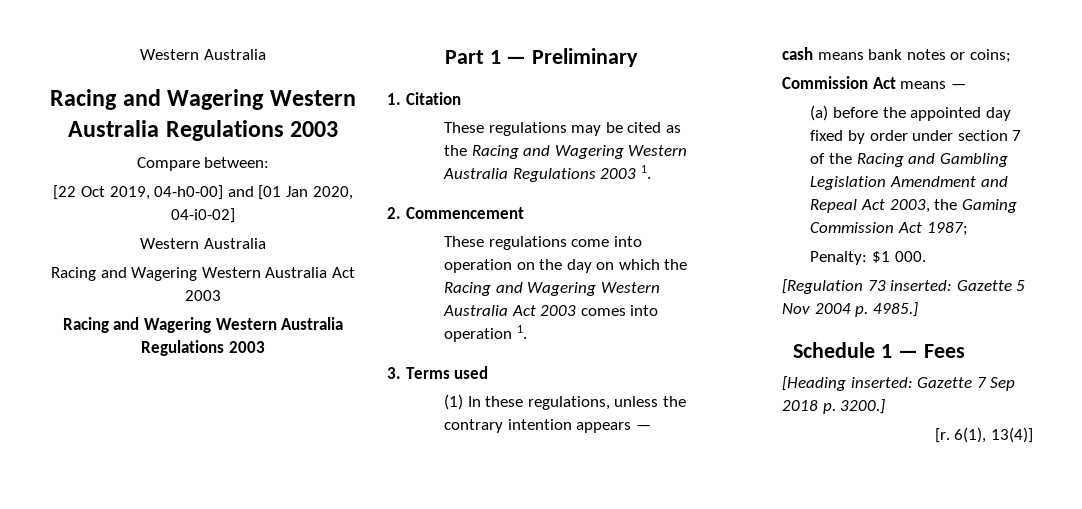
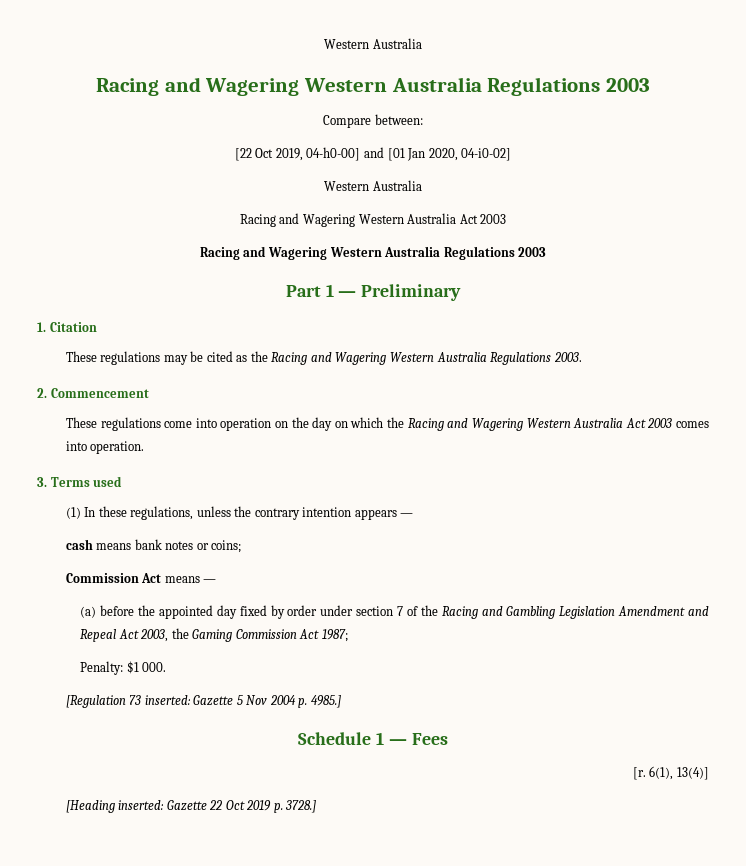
[600,165,651,179] 2003 1. -> [553,352,582,362] 2003.
[443,325,527,342] operation 1. -> [90,441,145,454] operation.
(965, 351) none -> [632,766,709,780] // [r. 6(1), 13(4)]
[976,377,1016,391] [781,399,886,414] [934,427,1033,443] 7 Sep 2018 p. 3200.] // [r. 6(1), 13(4)] -> [209,800,317,813] 22 Oct 2019 p. 3728.]

